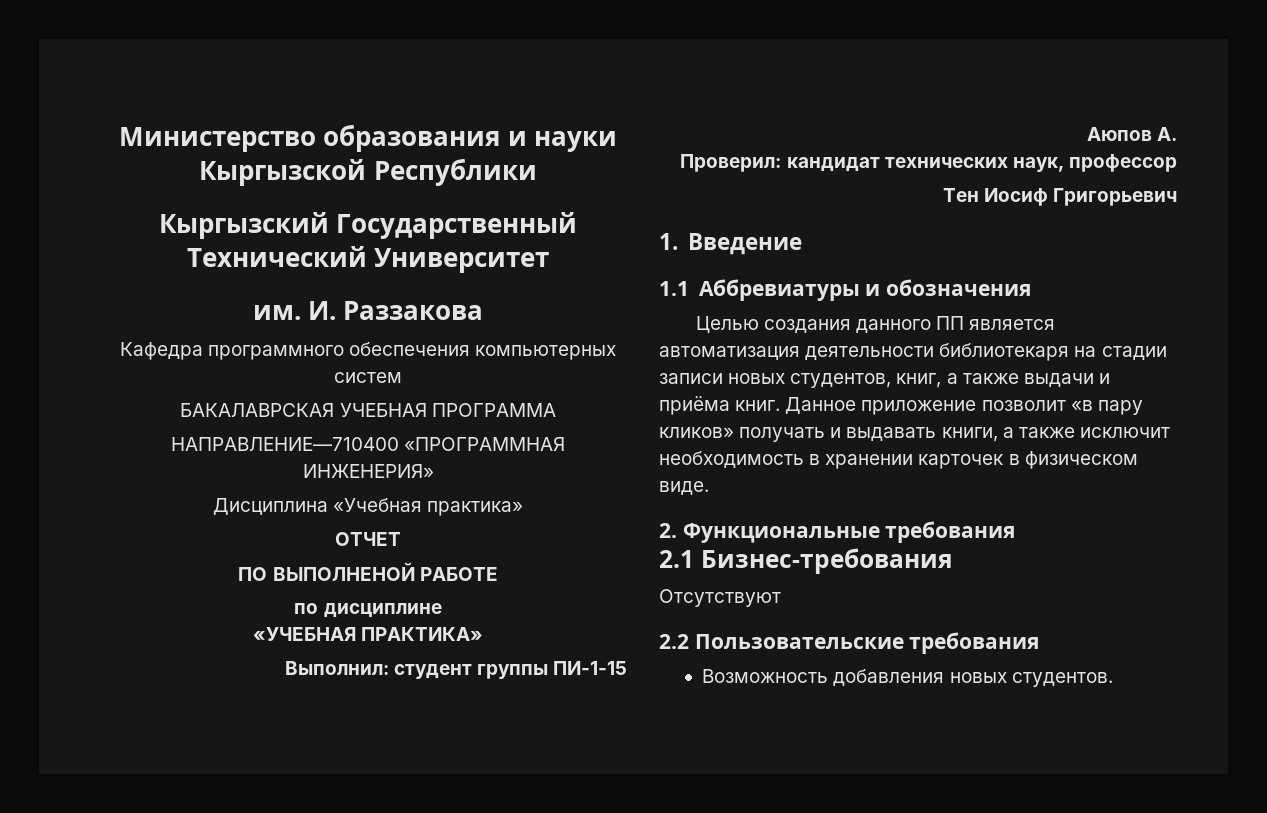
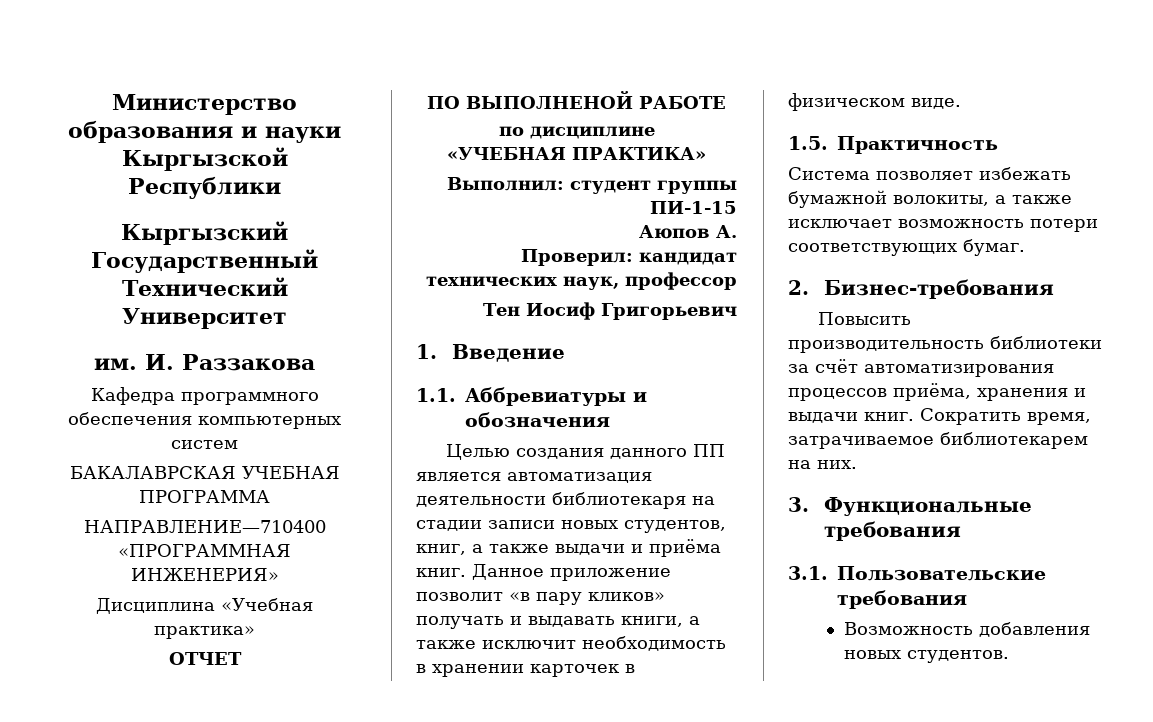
[659,281,689,296] 1.1 -> [416,388,456,402] 1.1.
[659,521,1016,543] [659,548,953,574] [659,589,781,607] [659,634,689,649] 2. Функциональные требования // 2.1 Бизнес-требования // Отсутствуют // 2.2 -> [788,136,998,154] [788,167,1071,180] [788,190,1072,208] [788,219,1098,232] [788,239,1025,256] [788,279,1054,299] [818,312,912,325] [788,336,1102,353] [788,359,1054,377] [788,383,1086,401] [788,408,1091,425] [788,432,1088,449] [788,460,857,469] [788,497,1032,516] [823,521,961,541] [788,566,828,580] 1.5. Практичность // Система позволяет избежать бумажной волокиты, а также исключает возможность потери соответствующих бумаг. // 2. Бизнес-требования // Повысить производительность библиотеки за счёт автоматизирования процессов приёма, хранения и выдачи книг. Сократить время, затрачиваемое библиотекарем на них. // 3. Функциональные требования // 3.1.

